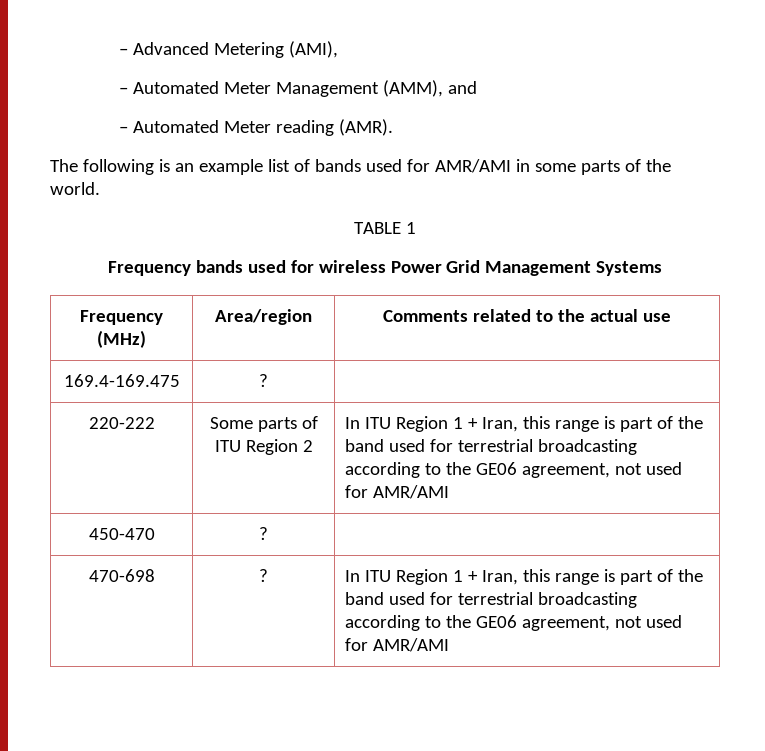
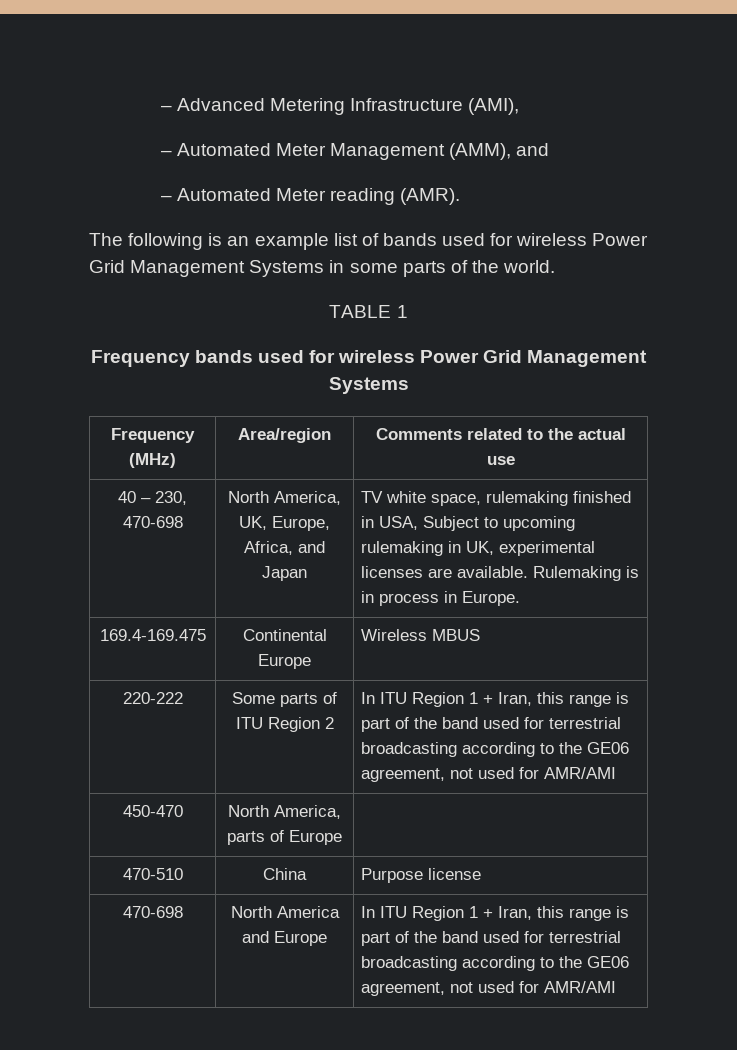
(284, 50) none -> [350,98,464,111] Infrastructure
[434,159,511,173] AMR/AMI -> [516,233,649,246] [89,260,325,277] wireless Power Grid Management Systems
[63,374,180,387] [259,374,268,387] 169.4-169.475 | ? | -> [118,491,187,505] [122,516,183,528] [228,491,341,505] [239,516,330,531] [244,541,325,555] [262,566,307,581] [361,491,632,506] [361,516,576,531] [361,541,596,556] [361,566,640,581] [361,591,521,606] [99,629,206,641] [242,629,327,641] [258,654,311,669] [361,629,481,641] 40 – 230, 470-698 | North America, UK, Europe, Africa, and Japan | TV white space, rulemaking finished in USA, Subject to upcoming rulemaking in UK, experimental licenses are available. Rulemaking is in process in Europe. // 169.4-169.475 | Continental Europe | Wireless MBUS
[259,527,268,540] [88,569,155,582] [259,569,268,582] ? | // 470-698 | ? -> [228,805,341,819] [227,830,342,845] [122,868,183,880] [263,868,307,880] [361,868,482,883] [122,906,183,918] [230,906,340,918] [242,931,327,946] North America, parts of Europe | // 470-510 | China | Purpose license // 470-698 | North America and Europe

